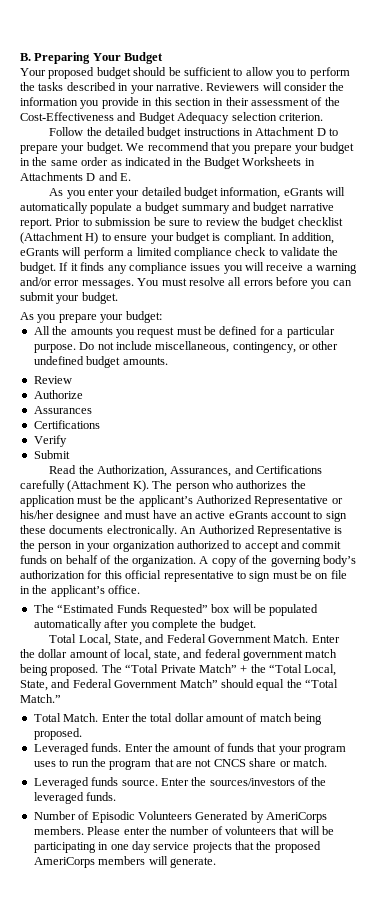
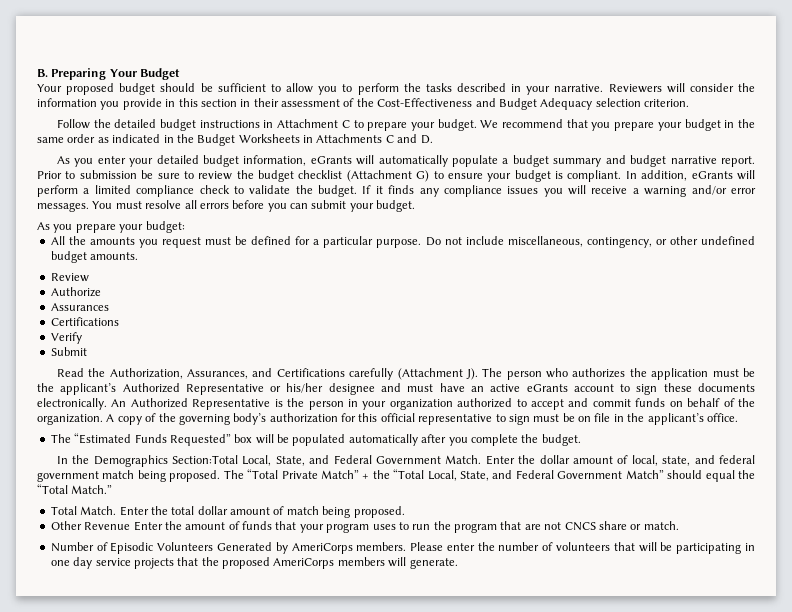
[316,128,326,136] D -> [341,120,350,128] C
[86,172,132,181] D and E. -> [385,134,433,144] C and D.
[85,232,99,244] H) -> [416,170,430,182] G)
[132,480,149,492] K). -> [465,368,478,380] J).
[49,634,77,643] Total -> [56,455,239,467] In the Demographics Section:Total
[33,743,122,755] Leveraged funds. -> [50,521,131,530] Other Revenue
[33,777,327,789] [33,792,117,804] // Leveraged funds source. Enter the sources/investors of the leveraged funds. -> (679, 525) none

